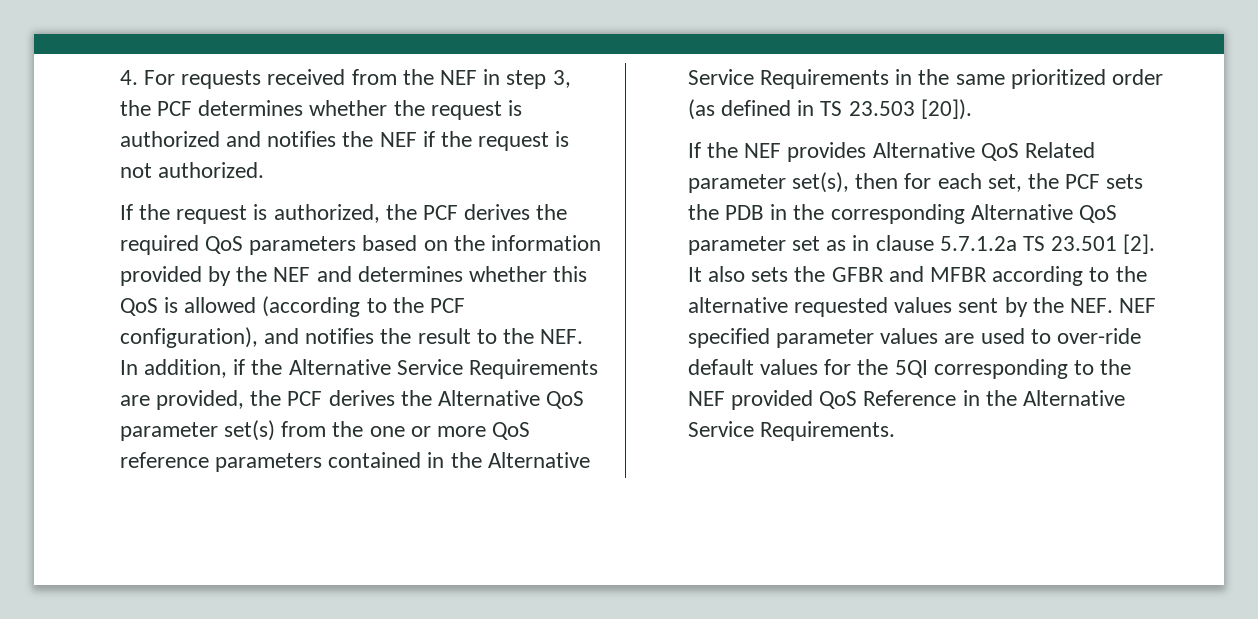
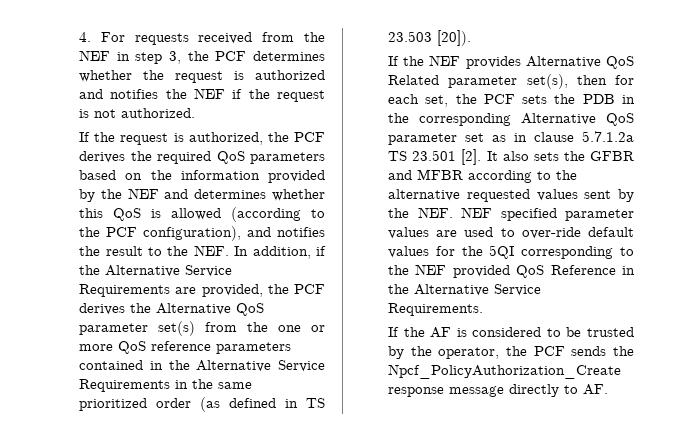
(895, 431) none -> [388,327,634,338] [388,346,634,359] [388,364,622,379] [388,384,609,397] // If the AF is considered to be trusted by the operator, the PCF sends the Npcf_PolicyAuthorization_Create response message directly to AF.

